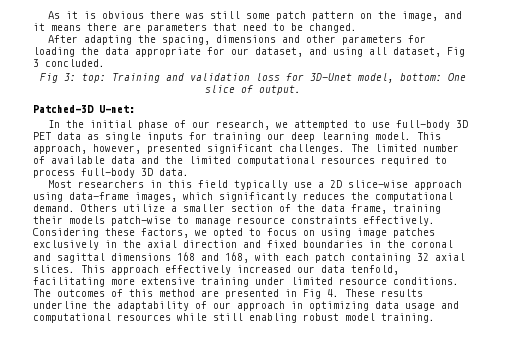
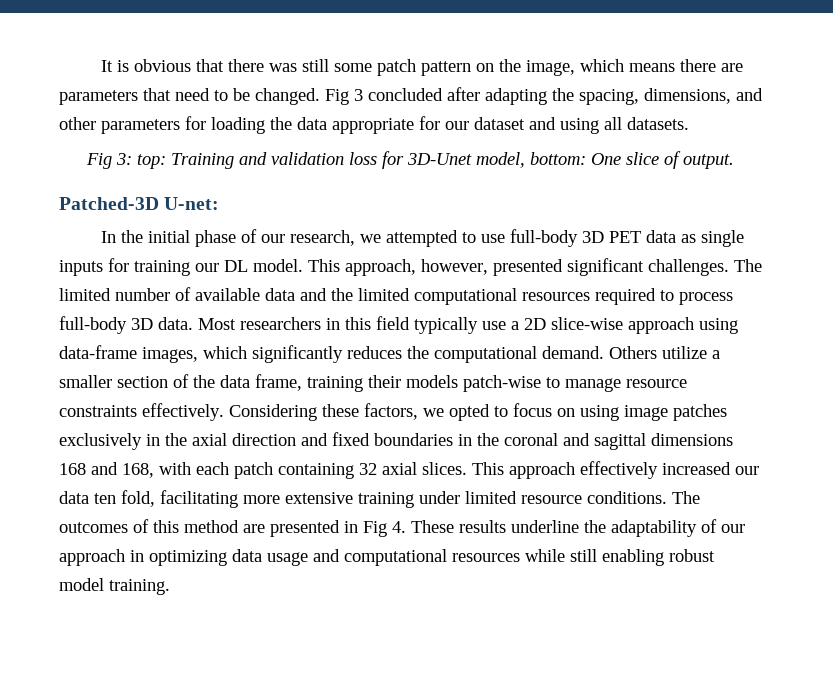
[47,11,78,19] As it -> [101,60,114,72] It
(144, 15) none -> [196,59,225,72] that
[443,11,462,19] [33,23,45,31] and it -> [580,59,625,72] which
[47,35,78,43] // After -> [325,87,480,105] Fig 3 concluded after
[215,35,276,43] dimensions -> [644,88,731,104] dimensions,
[255,47,303,57] dataset, -> [474,117,525,130] dataset
[393,47,465,57] [33,59,105,67] dataset, Fig 3 concluded. -> [627,117,689,130] datasets.
[291,132,369,142] deep learning -> [224,260,248,272] DL
(189, 172) // -> (193, 323) none
[351,265,399,275] tenfold, -> [94,490,155,507] ten fold,

